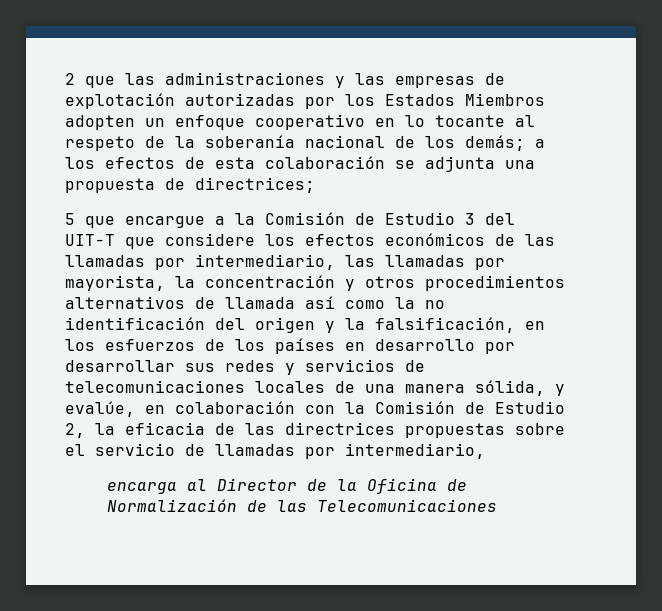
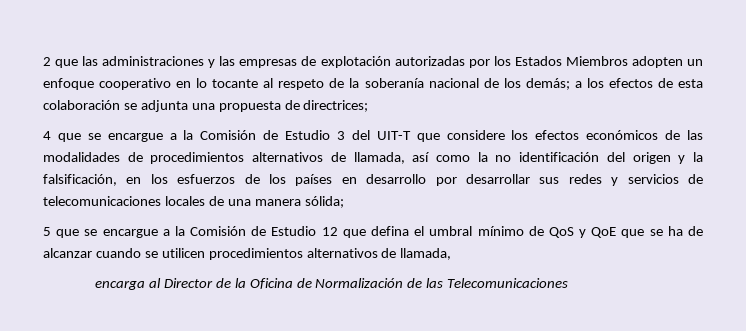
[65,213,115,228] 5 que -> [43,131,101,142] 4 que se
[65,254,505,270] [65,275,565,291] [65,296,295,309] llamadas por intermediario, las llamadas por mayorista, la concentración y otros procedimientos alternativos de llamada -> [43,152,405,164] modalidades de procedimientos alternativos de llamada,
[475,380,565,396] [65,401,565,417] [65,422,565,438] [65,443,485,459] sólida, y evalúe, en colaboración con la Comisión de Estudio 2, la eficacia de las directrices propuestas sobre el servicio de llamadas por intermediario, -> [304,196,344,208] [43,226,703,238] [43,248,452,260] sólida; // 5 que se encargue a la Comisión de Estudio 12 que defina el umbral mínimo de QoS y QoE que se ha de alcanzar cuando se utilicen procedimientos alternativos de llamada,

